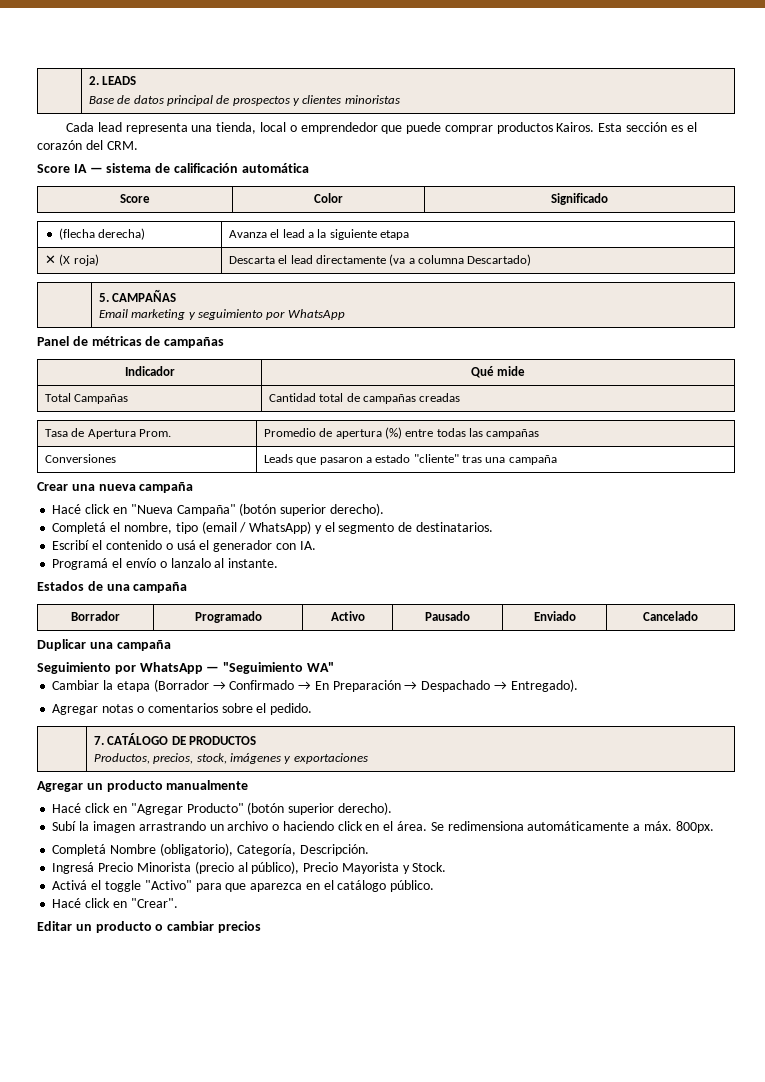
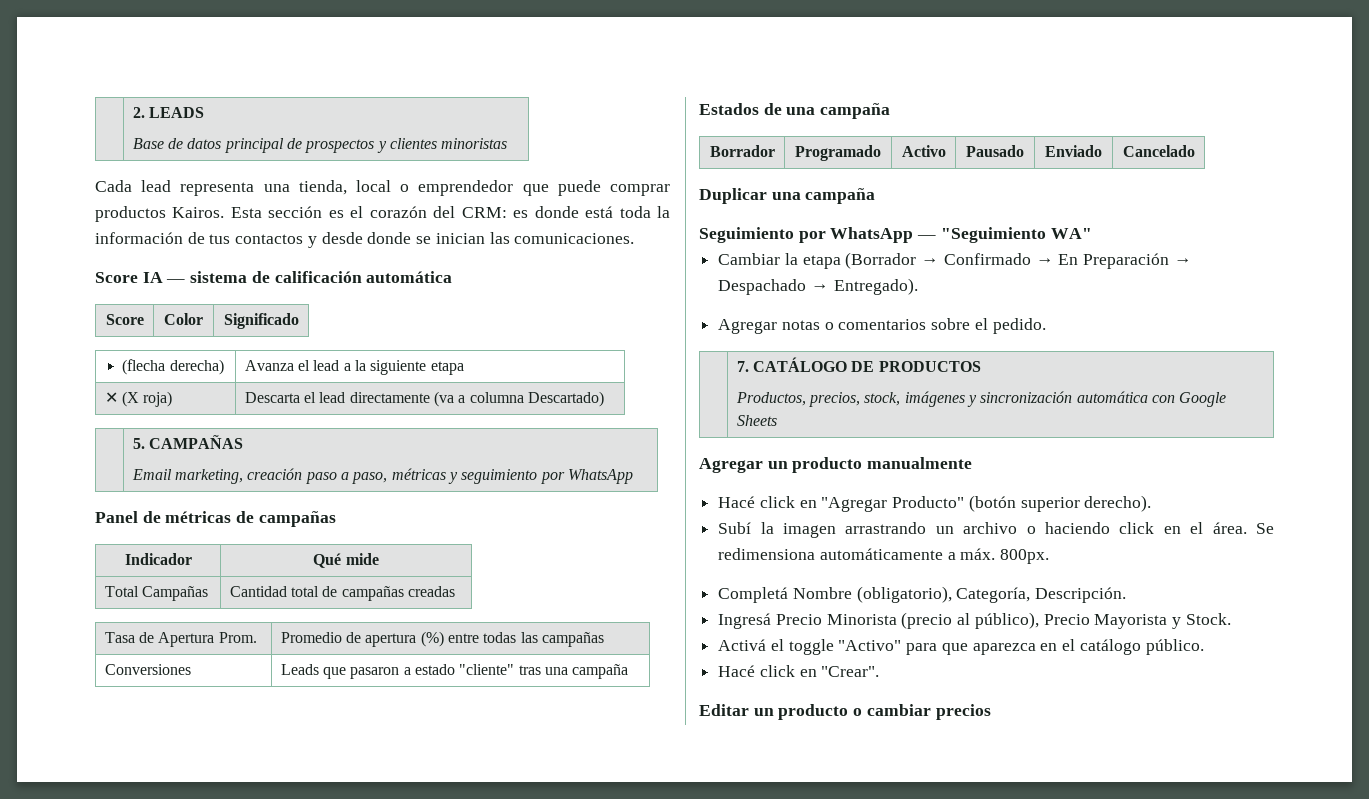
[106,141,138,150] CRM. -> [461,206,670,218] [95,232,635,248] CRM: es donde está toda la información de tus contactos y desde donde se inician las comunicaciones.
[131,309,186,320] marketing -> [175,468,446,484] marketing, creación paso a paso, métricas
[37,482,194,493] [52,503,384,516] [52,521,493,534] [52,540,316,552] [52,558,279,570] // Crear una nueva campaña // Hacé click en "Nueva Campaña" (botón superior derecho). // Completá el nombre, tipo (email / WhatsApp) y el segmento de destinatarios. // Escribí el contenido o usá el generador con IA. // Programá el envío o lanzalo al instante. -> (629, 671) none
[293,753,368,764] exportaciones -> [980,391,1227,407] [736,415,777,426] sincronización automática con Google Sheets

